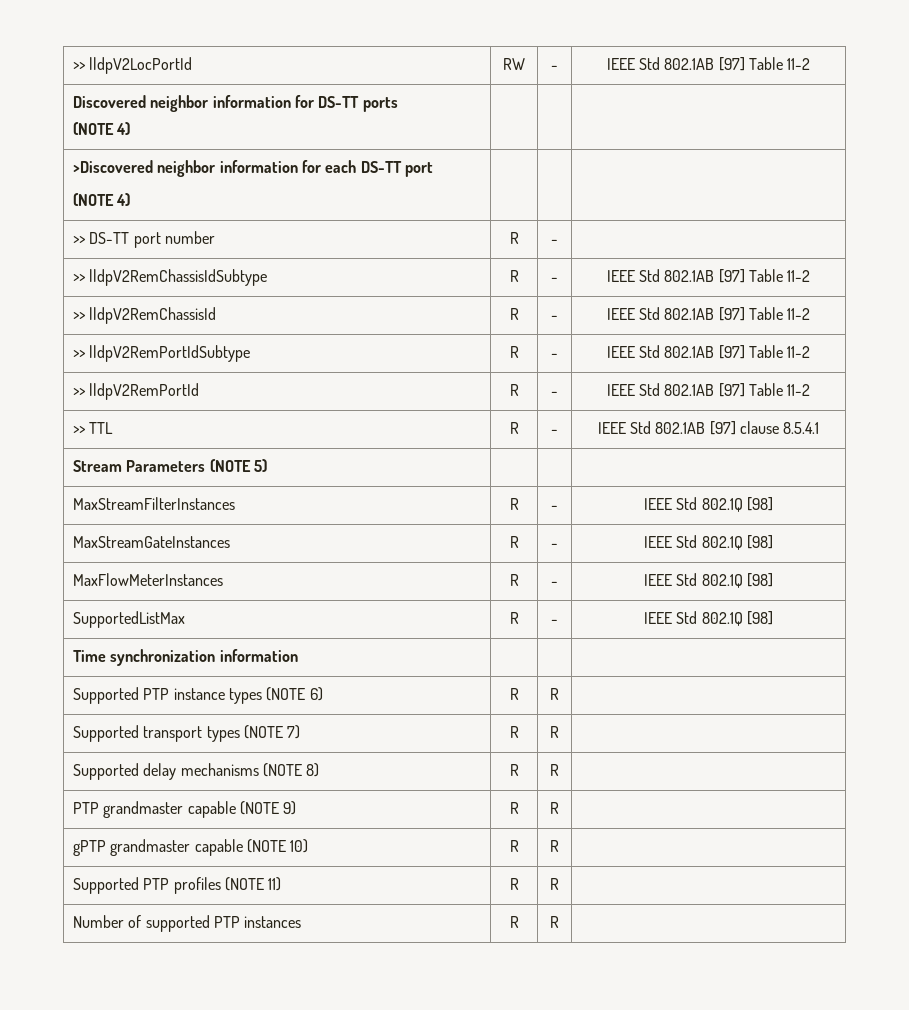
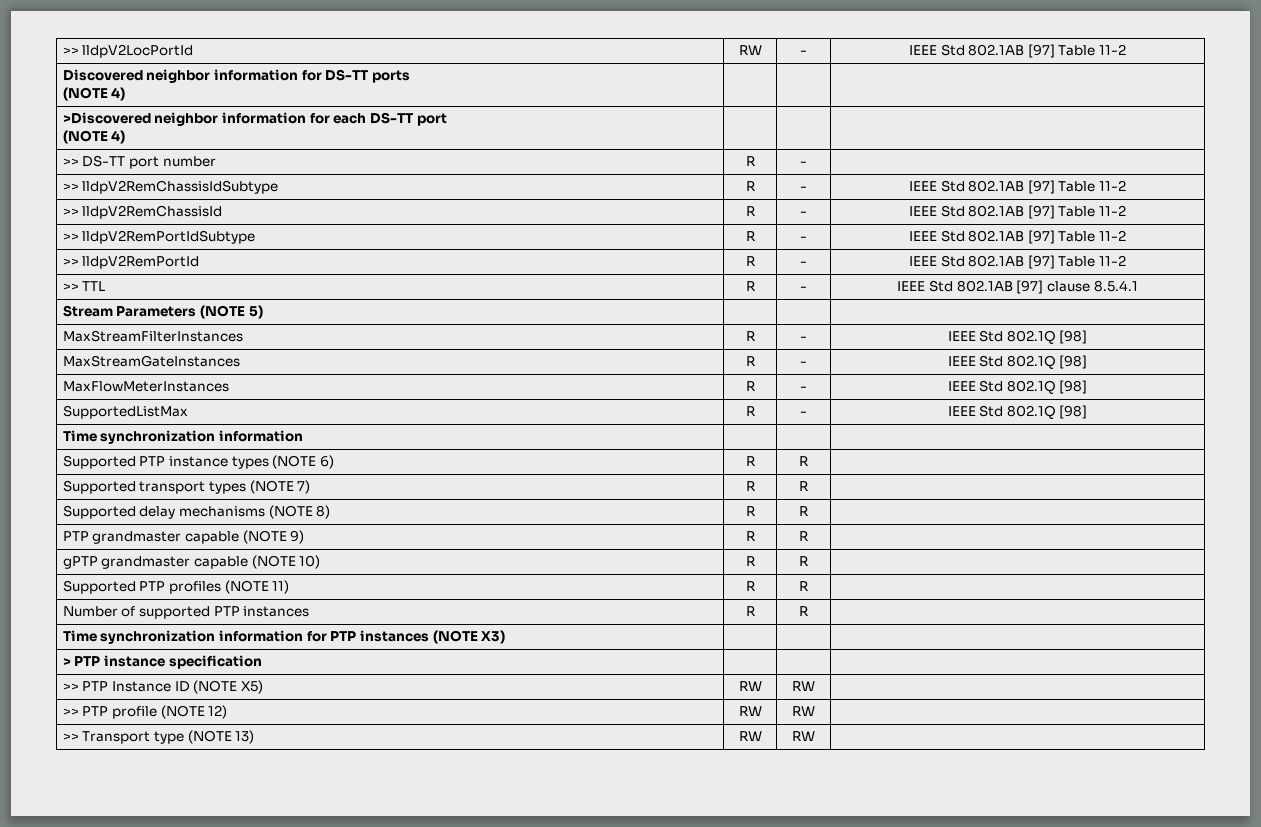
(559, 922) none -> [62,630,506,644] [62,655,262,669] [62,680,263,694] [738,681,762,691] [792,681,815,691] [62,705,228,719] [738,706,762,716] [792,706,815,716] [62,730,255,744] [738,731,762,741] [792,731,815,741] // Time synchronization information for PTP instances (NOTE X3) | | | // > PTP instance specification | | | // >> PTP Instance ID (NOTE X5) | RW | RW | // >> PTP profile (NOTE 12) | RW | RW | // >> Transport type (NOTE 13) | RW | RW |

